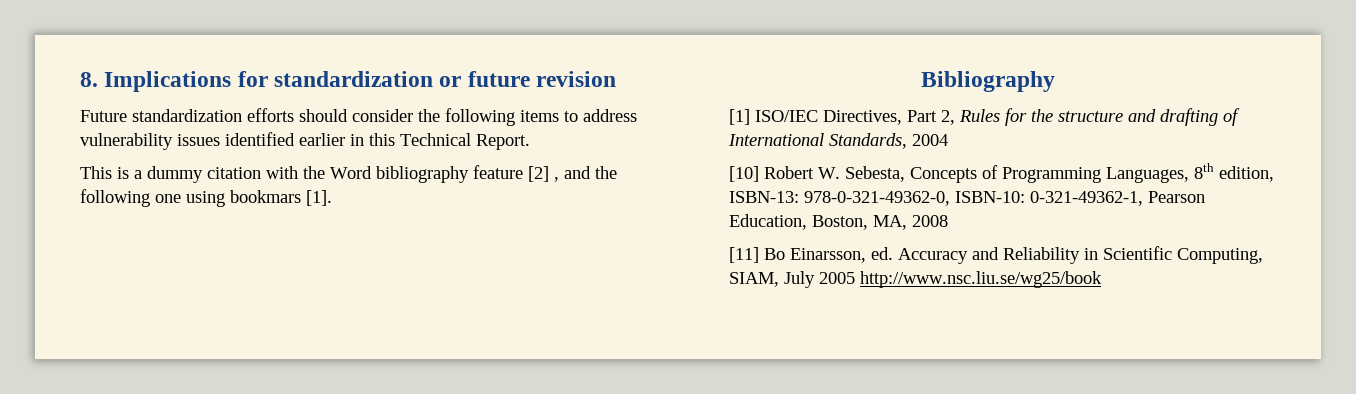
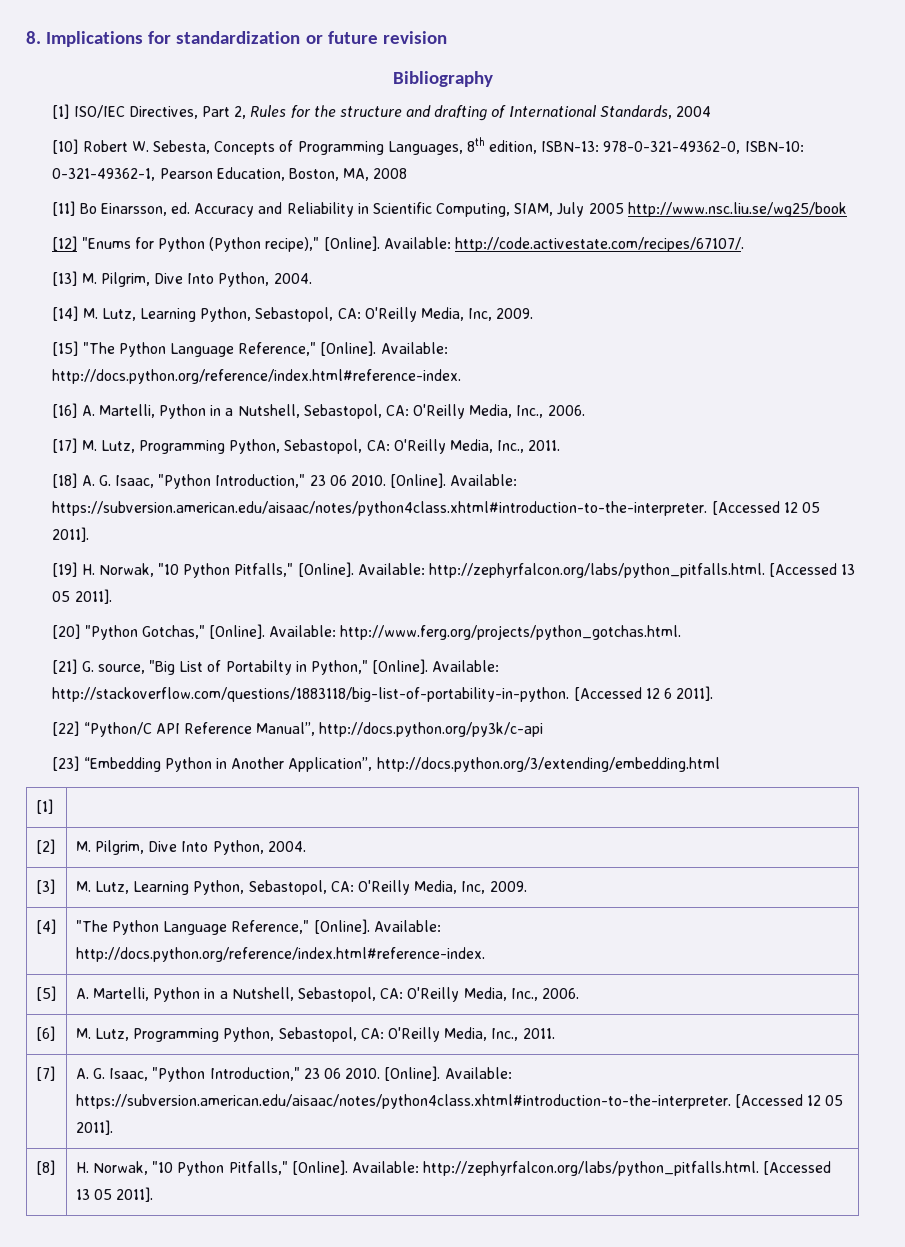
[80,108,637,126] [80,132,530,150] [80,165,617,183] [80,189,332,207] // Future standardization efforts should consider the following items to address vulnerability issues identified earlier in this Technical Report. // This is a dummy citation with the Word bibliography feature [2] , and the following one using bookmars [1]. -> (447, 37) none
(1103, 279) none -> [52,236,744,252] [52,271,312,287] [52,306,534,322] [52,341,448,357] [52,369,462,384] [52,403,585,419] [52,438,561,454] [52,473,518,489] [52,501,820,516] [52,527,90,542] [52,562,856,578] [52,589,112,604] [52,624,682,640] [52,659,500,675] [52,686,714,702] [52,721,544,737] [52,756,720,772] [35,799,53,814] [35,839,55,854] [75,840,306,855] [35,879,55,894] [75,880,527,895] [35,919,56,934] [75,919,441,935] [75,947,485,962] [35,986,56,1001] [75,987,579,1002] [35,1026,55,1041] [75,1027,555,1042] [35,1066,55,1081] [75,1066,512,1082] [75,1094,844,1109] [75,1120,113,1135] [35,1160,55,1175] [75,1160,832,1176] [75,1187,154,1202] // [12] "Enums for Python (Python recipe)," [Online]. Available: http://code.activestate.com/recipes/67107/. // [13] M. Pilgrim, Dive Into Python, 2004. // [14] M. Lutz, Learning Python, Sebastopol, CA: O'Reilly Media, Inc, 2009. // [15] "The Python Language Reference," [Online]. Available: http://docs.python.org/reference/index.html#reference-index. // [16] A. Martelli, Python in a Nutshell, Sebastopol, CA: O'Reilly Media, Inc., 2006. // [17] M. Lutz, Programming Python, Sebastopol, CA: O'Reilly Media, Inc., 2011. // [18] A. G. Isaac, "Python Introduction," 23 06 2010. [Online]. Available: https://subversion.american.edu/aisaac/notes/python4class.xhtml#introduction-to-the-interpreter. [Accessed 12 05 2011]. // [19] H. Norwak, "10 Python Pitfalls," [Online]. Available: http://zephyrfalcon.org/labs/python_pitfalls.html. [Accessed 13 05 2011]. // [20] "Python Gotchas," [Online]. Available: http://www.ferg.org/projects/python_gotchas.html. // [21] G. source, "Big List of Portabilty in Python," [Online]. Available: http://stackoverflow.com/questions/1883118/big-list-of-portability-in-python. [Accessed 12 6 2011]. // [22] “Python/C API Reference Manual”, http://docs.python.org/py3k/c-api // [23] “Embedding Python in Another Application”, http://docs.python.org/3/extending/embedding.html // [1] | // [2] | M. Pilgrim, Dive Into Python, 2004. // [3] | M. Lutz, Learning Python, Sebastopol, CA: O'Reilly Media, Inc, 2009. // [4] | "The Python Language Reference," [Online]. Available: http://docs.python.org/reference/index.html#reference-index. // [5] | A. Martelli, Python in a Nutshell, Sebastopol, CA: O'Reilly Media, Inc., 2006. // [6] | M. Lutz, Programming Python, Sebastopol, CA: O'Reilly Media, Inc., 2011. // [7] | A. G. Isaac, "Python Introduction," 23 06 2010. [Online]. Available: https://subversion.american.edu/aisaac/notes/python4class.xhtml#introduction-to-the-interpreter. [Accessed 12 05 2011]. // [8] | H. Norwak, "10 Python Pitfalls," [Online]. Available: http://zephyrfalcon.org/labs/python_pitfalls.html. [Accessed 13 05 2011].

